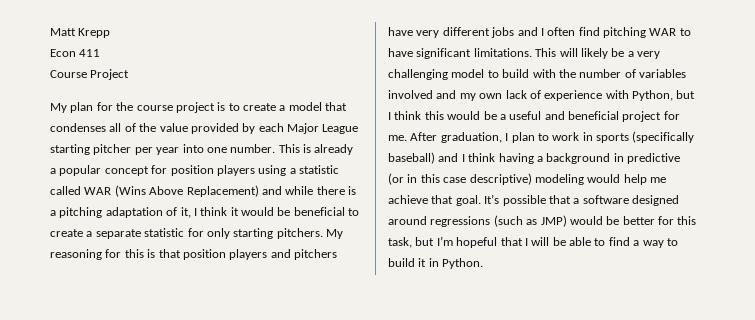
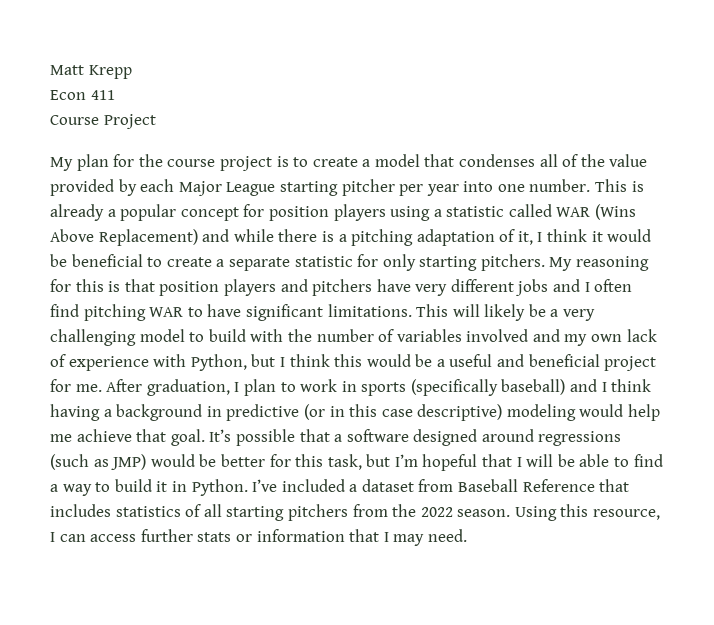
(484, 263) none -> [252,479,630,492] [50,504,661,521] [50,529,467,546] I’ve included a dataset from Baseball Reference that includes statistics of all starting pitchers from the 2022 season. Using this resource, I can access further stats or information that I may need.

